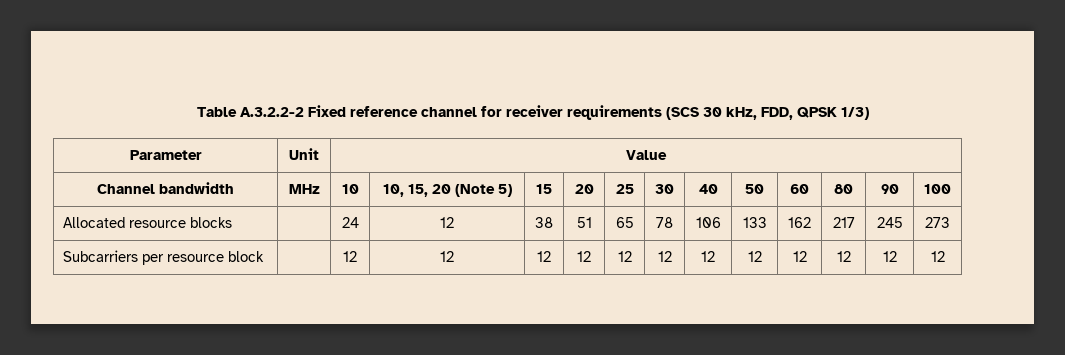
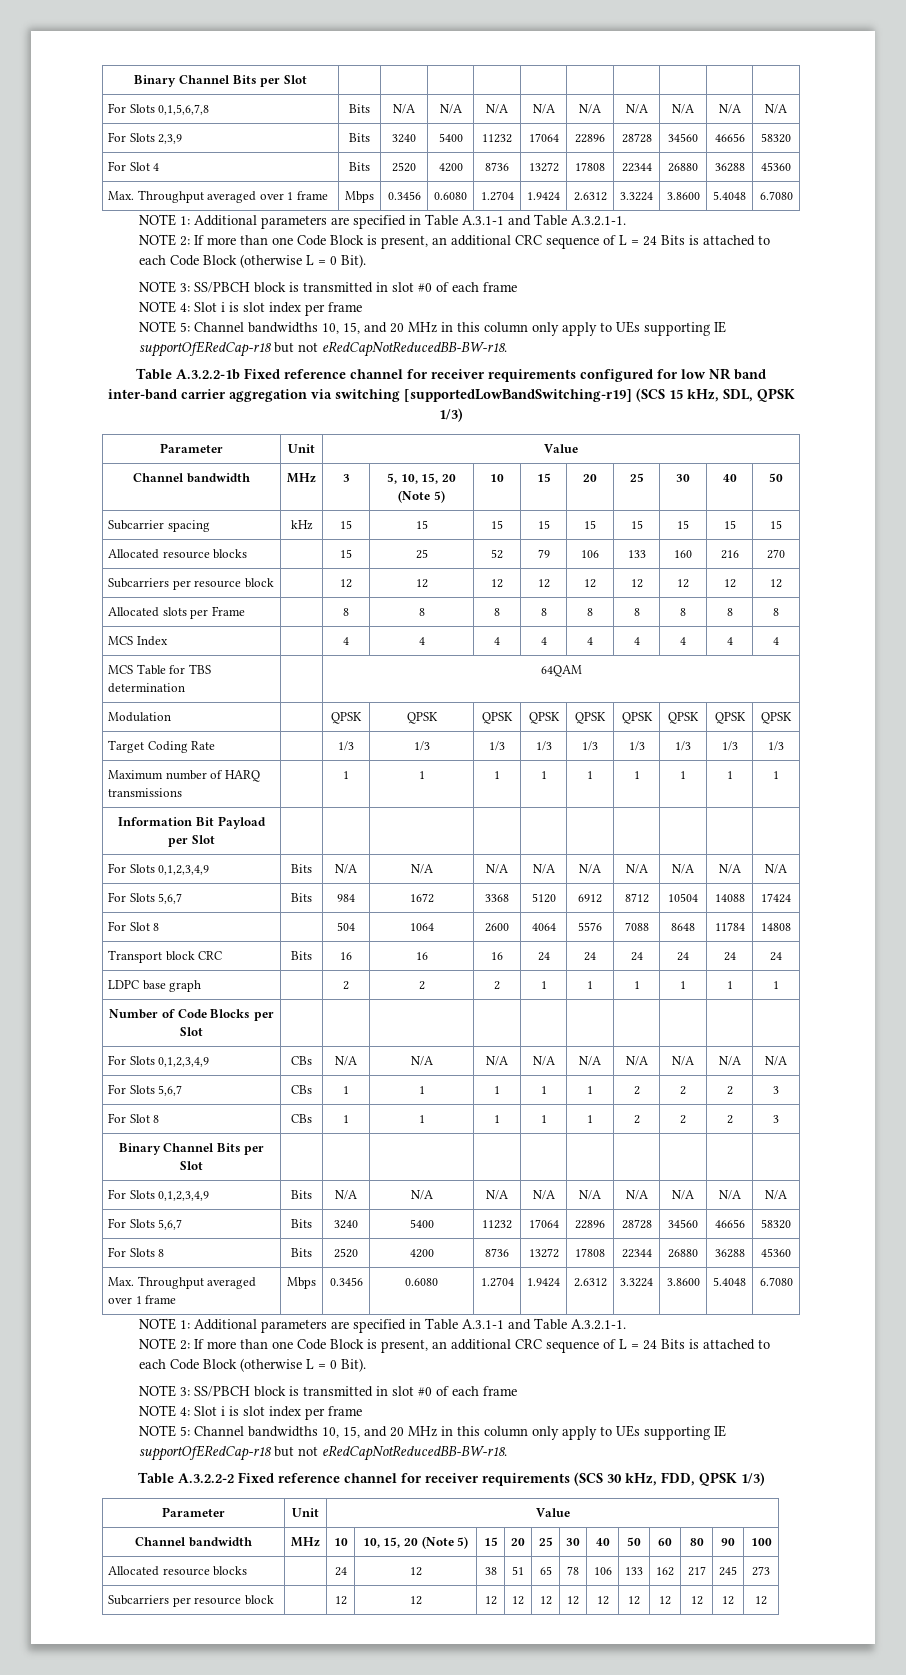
(196, 112) none -> [134,75,307,87] [108,103,210,115] [349,104,370,113] [393,104,415,114] [439,104,462,114] [486,104,508,114] [532,104,555,114] [579,104,601,114] [625,104,648,114] [672,104,694,114] [718,104,741,114] [765,104,787,114] [108,132,183,144] [349,133,370,142] [392,134,416,143] [438,133,463,142] [482,134,512,143] [528,133,559,142] [575,134,605,143] [621,133,652,143] [668,133,698,142] [714,133,745,142] [761,133,791,143] [108,161,160,171] [349,162,370,171] [392,162,416,172] [438,163,463,172] [485,162,509,171] [528,162,559,172] [575,162,605,171] [621,163,652,172] [668,163,698,172] [714,163,745,172] [761,162,791,171] [108,190,328,203] [345,191,374,203] [387,191,421,200] [434,192,467,200] [480,191,514,201] [527,192,560,201] [573,192,607,201] [620,192,653,201] [666,192,700,200] [713,191,746,200] [759,191,793,200] [139,214,627,229] [139,234,771,249] [139,254,367,268] [139,281,518,293] [139,301,363,316] [139,321,727,336] [139,341,508,357] [136,368,766,382] [107,388,795,402] [439,408,463,422] [160,443,223,453] [288,444,315,453] [544,444,578,453] [133,473,250,483] [287,473,316,483] [342,474,350,482] [387,473,456,484] [398,490,445,503] [490,474,504,482] [536,473,551,482] [583,474,597,482] [629,473,644,482] [676,474,690,482] [722,474,737,482] [769,473,783,482] [108,520,210,532] [290,520,313,530] [340,520,352,529] [415,520,428,529] [491,520,503,529] [537,520,550,529] [584,520,596,529] [630,520,643,529] [677,520,689,529] [723,520,736,529] [770,520,782,529] [108,549,248,559] [340,549,352,558] [415,549,428,559] [491,549,503,559] [537,549,550,558] [581,550,599,558] [627,550,646,558] [674,550,692,558] [720,550,739,559] [767,549,785,559] [108,578,274,590] [340,579,352,588] [415,579,428,588] [491,579,503,588] [537,579,550,588] [584,579,596,588] [630,579,643,588] [677,579,689,588] [723,579,736,588] [770,579,782,588] [108,606,245,619] [343,608,349,616] [418,608,425,616] [494,608,500,616] [540,608,547,616] [587,608,593,616] [633,608,640,616] [680,608,686,616] [726,608,733,616] [773,608,779,616] [108,636,168,646] [343,637,349,645] [418,637,425,645] [494,637,500,645] [540,637,547,645] [587,637,593,645] [633,637,640,645] [680,637,686,645] [726,637,733,645] [773,637,779,645] [108,664,211,675] [108,683,186,693] [540,665,582,677] [108,712,172,722] [331,712,362,724] [406,712,438,724] [482,712,513,724] [528,712,560,724] [575,712,606,724] [621,712,653,724] [668,712,699,724] [714,712,746,724] [761,712,792,724] [108,740,216,753] [338,741,354,751] [413,741,430,751] [489,741,505,751] [535,741,552,751] [582,741,598,751] [628,741,645,751] [675,741,691,751] [721,741,738,751] [768,741,784,751] [108,770,260,782] [108,788,183,797] [343,771,349,779] [418,771,425,779] [494,771,500,779] [540,771,547,779] [587,771,593,779] [633,771,640,779] [680,771,686,779] [726,771,733,779] [773,771,779,779] [118,816,266,829] [168,835,215,847] [108,863,210,875] [291,864,312,873] [335,864,357,874] [410,864,433,874] [486,864,508,874] [532,864,555,874] [579,864,601,874] [625,864,648,874] [672,864,694,874] [718,864,741,874] [765,864,787,874] [108,892,183,904] [291,893,312,902] [337,894,355,902] [409,893,434,903] [485,894,509,902] [531,893,556,903] [578,894,602,903] [624,893,649,903] [668,893,698,902] [714,894,745,902] [761,893,791,903] [108,921,160,931] [337,922,355,931] [409,923,434,931] [485,923,509,932] [531,923,556,931] [578,922,602,931] [624,922,649,931] [671,923,695,931] [714,922,745,931] [761,923,791,931] [108,950,223,963] [291,951,312,960] [340,952,352,960] [415,952,428,960] [491,952,503,960] [537,952,550,961] [584,952,596,961] [630,952,643,961] [677,952,689,961] [723,952,736,961] [770,952,782,961] [108,980,202,992] [343,981,349,990] [418,981,425,990] [494,981,500,990] [540,981,547,989] [587,981,593,989] [633,981,640,989] [680,981,686,989] [726,981,733,989] [773,981,779,989] [109,1009,274,1021] [180,1027,203,1036] [108,1055,210,1067] [291,1056,312,1065] [335,1056,357,1066] [410,1056,433,1066] [486,1056,508,1066] [532,1056,555,1066] [579,1056,601,1066] [625,1056,648,1066] [672,1056,694,1066] [718,1056,741,1066] [765,1056,787,1066] [108,1084,183,1096] [291,1085,312,1094] [343,1086,349,1094] [418,1086,425,1094] [494,1086,500,1094] [540,1086,547,1094] [587,1086,593,1094] [633,1086,640,1095] [680,1086,686,1095] [726,1086,733,1095] [773,1086,779,1094] [108,1113,160,1123] [291,1114,312,1123] [343,1115,349,1123] [418,1115,425,1123] [494,1115,500,1123] [540,1115,547,1123] [587,1115,593,1123] [633,1115,640,1124] [680,1115,686,1124] [726,1115,733,1124] [773,1115,779,1123] [118,1143,265,1155] [180,1161,203,1170] [108,1189,210,1201] [291,1190,312,1199] [335,1190,357,1200] [410,1190,433,1200] [486,1190,508,1200] [532,1190,555,1200] [579,1190,601,1200] [625,1190,648,1200] [672,1190,694,1200] [718,1190,741,1200] [765,1190,787,1200] [108,1218,183,1230] [291,1219,312,1228] [334,1220,358,1229] [409,1219,434,1228] [482,1220,512,1229] [528,1219,559,1228] [575,1220,605,1229] [621,1219,652,1229] [668,1219,698,1228] [714,1219,745,1228] [761,1219,791,1229] [108,1247,165,1257] [291,1248,312,1257] [334,1248,358,1258] [409,1249,434,1258] [485,1248,509,1257] [528,1248,559,1258] [575,1248,605,1257] [621,1249,652,1258] [668,1249,698,1258] [714,1249,745,1258] [761,1248,791,1257] [108,1276,257,1289] [108,1295,177,1304] [287,1277,316,1289] [329,1277,363,1286] [405,1278,438,1286] [480,1277,514,1287] [527,1278,560,1287] [573,1278,607,1287] [620,1278,653,1287] [666,1278,700,1286] [713,1277,746,1286] [759,1277,793,1286] [139,1318,627,1333] [139,1338,771,1353] [139,1358,367,1372] [139,1385,518,1397] [139,1405,363,1420] [139,1425,727,1440] [139,1445,508,1461] Binary Channel Bits per Slot | | | | | | | | | | // For Slots 0,1,5,6,7,8 | Bits | N/A | N/A | N/A | N/A | N/A | N/A | N/A | N/A | N/A // For Slots 2,3,9 | Bits | 3240 | 5400 | 11232 | 17064 | 22896 | 28728 | 34560 | 46656 | 58320 // For Slot 4 | Bits | 2520 | 4200 | 8736 | 13272 | 17808 | 22344 | 26880 | 36288 | 45360 // Max. Throughput averaged over 1 frame | Mbps | 0.3456 | 0.6080 | 1.2704 | 1.9424 | 2.6312 | 3.3224 | 3.8600 | 5.4048 | 6.7080 // NOTE 1: Additional parameters are specified in Table A.3.1-1 and Table A.3.2.1-1. // NOTE 2: If more than one Code Block is present, an additional CRC sequence of L = 24 Bits is attached to each Code Block (otherwise L = 0 Bit). // NOTE 3: SS/PBCH block is transmitted in slot #0 of each frame // NOTE 4: Slot i is slot index per frame // NOTE 5: Channel bandwidths 10, 15, and 20 MHz in this column only apply to UEs supporting IE supportOfERedCap-r18 but not eRedCapNotReducedBB-BW-r18. // Table A.3.2.2-1b Fixed reference channel for receiver requirements configured for low NR band inter-band carrier aggregation via switching [supportedLowBandSwitching-r19] (SCS 15 kHz, SDL, QPSK 1/3) // Parameter | Unit | Value // Channel bandwidth | MHz | 3 | 5, 10, 15, 20 (Note 5) | 10 | 15 | 20 | 25 | 30 | 40 | 50 // Subcarrier spacing | kHz | 15 | 15 | 15 | 15 | 15 | 15 | 15 | 15 | 15 // Allocated resource blocks | | 15 | 25 | 52 | 79 | 106 | 133 | 160 | 216 | 270 // Subcarriers per resource block | | 12 | 12 | 12 | 12 | 12 | 12 | 12 | 12 | 12 // Allocated slots per Frame | | 8 | 8 | 8 | 8 | 8 | 8 | 8 | 8 | 8 // MCS Index | | 4 | 4 | 4 | 4 | 4 | 4 | 4 | 4 | 4 // MCS Table for TBS determination | | 64QAM // Modulation | | QPSK | QPSK | QPSK | QPSK | QPSK | QPSK | QPSK | QPSK | QPSK // Target Coding Rate | | 1/3 | 1/3 | 1/3 | 1/3 | 1/3 | 1/3 | 1/3 | 1/3 | 1/3 // Maximum number of HARQ transmissions | | 1 | 1 | 1 | 1 | 1 | 1 | 1 | 1 | 1 // Information Bit Payload per Slot | | | | | | | | | | // For Slots 0,1,2,3,4,9 | Bits | N/A | N/A | N/A | N/A | N/A | N/A | N/A | N/A | N/A // For Slots 5,6,7 | Bits | 984 | 1672 | 3368 | 5120 | 6912 | 8712 | 10504 | 14088 | 17424 // For Slot 8 | | 504 | 1064 | 2600 | 4064 | 5576 | 7088 | 8648 | 11784 | 14808 // Transport block CRC | Bits | 16 | 16 | 16 | 24 | 24 | 24 | 24 | 24 | 24 // LDPC base graph | | 2 | 2 | 2 | 1 | 1 | 1 | 1 | 1 | 1 // Number of Code Blocks per Slot | | | | | | | | | | // For Slots 0,1,2,3,4,9 | CBs | N/A | N/A | N/A | N/A | N/A | N/A | N/A | N/A | N/A // For Slots 5,6,7 | CBs | 1 | 1 | 1 | 1 | 1 | 2 | 2 | 2 | 3 // For Slot 8 | CBs | 1 | 1 | 1 | 1 | 1 | 2 | 2 | 2 | 3 // Binary Channel Bits per Slot | | | | | | | | | | // For Slots 0,1,2,3,4,9 | Bits | N/A | N/A | N/A | N/A | N/A | N/A | N/A | N/A | N/A // For Slots 5,6,7 | Bits | 3240 | 5400 | 11232 | 17064 | 22896 | 28728 | 34560 | 46656 | 58320 // For Slots 8 | Bits | 2520 | 4200 | 8736 | 13272 | 17808 | 22344 | 26880 | 36288 | 45360 // Max. Throughput averaged over 1 frame | Mbps | 0.3456 | 0.6080 | 1.2704 | 1.9424 | 2.6312 | 3.3224 | 3.8600 | 5.4048 | 6.7080 // NOTE 1: Additional parameters are specified in Table A.3.1-1 and Table A.3.2.1-1. // NOTE 2: If more than one Code Block is present, an additional CRC sequence of L = 24 Bits is attached to each Code Block (otherwise L = 0 Bit). // NOTE 3: SS/PBCH block is transmitted in slot #0 of each frame // NOTE 4: Slot i is slot index per frame // NOTE 5: Channel bandwidths 10, 15, and 20 MHz in this column only apply to UEs supporting IE supportOfERedCap-r18 but not eRedCapNotReducedBB-BW-r18. //

